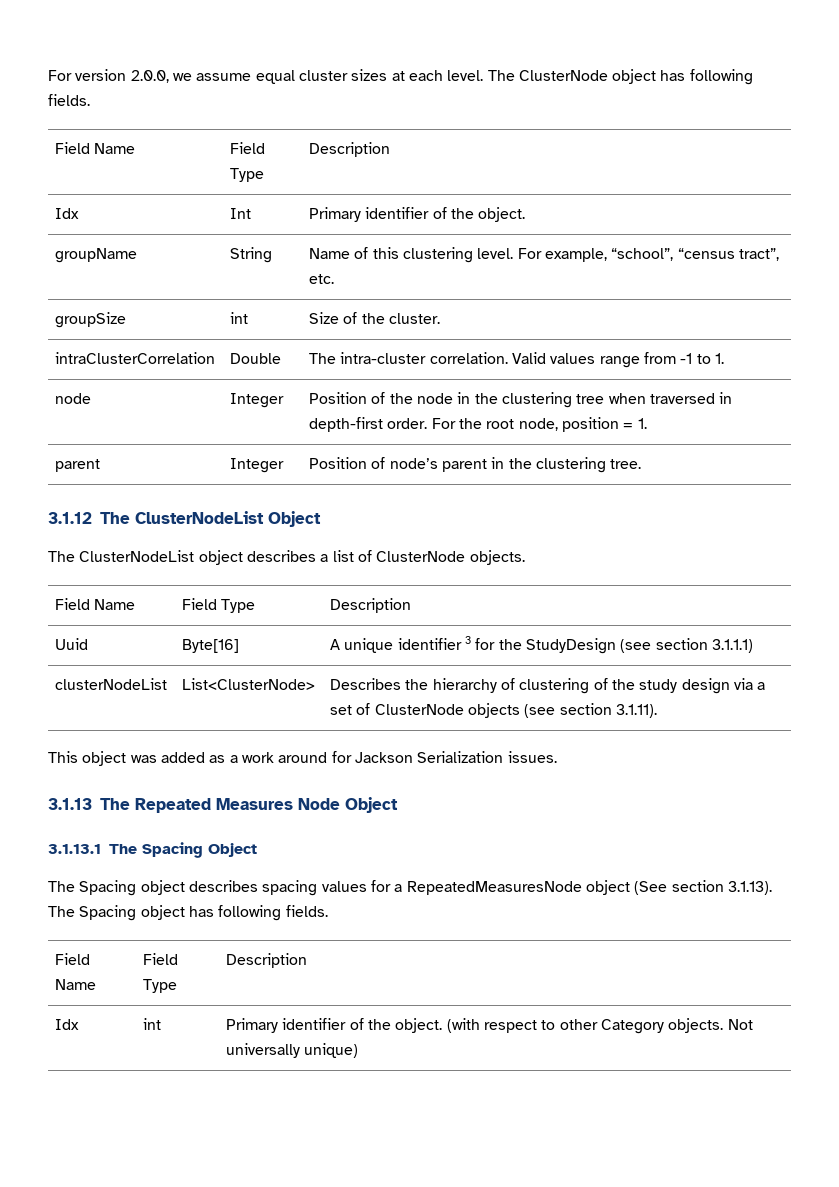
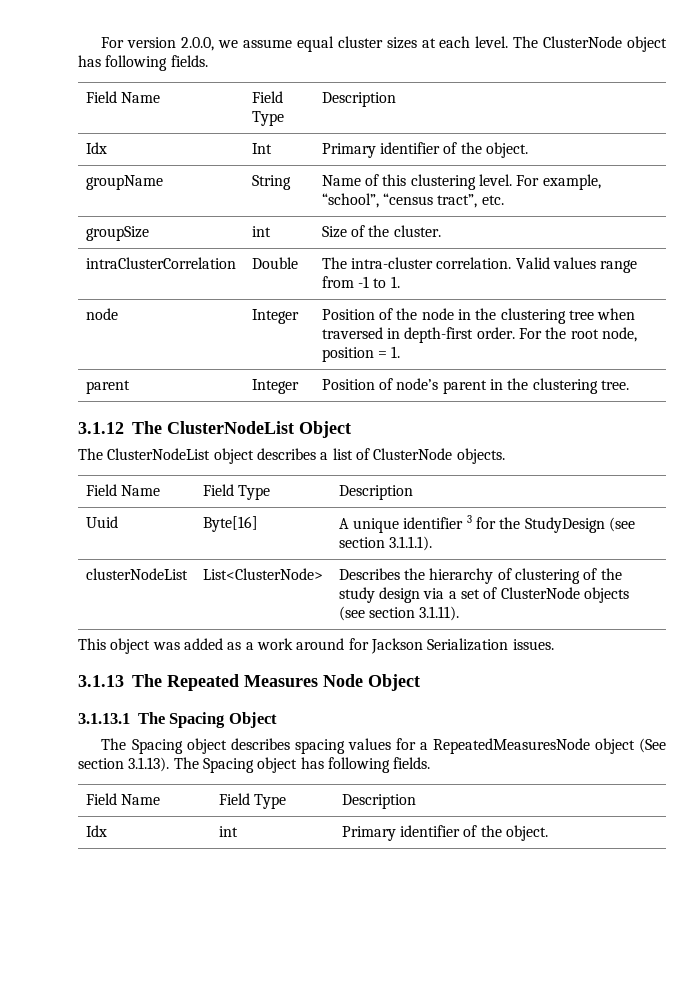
[712,639,754,653] 3.1.1.1) -> [388,536,432,551] 3.1.1.1).
[446,1018,753,1034] [226,1043,359,1058] (with respect to other Category objects. Not universally unique) -> (548, 833) none

